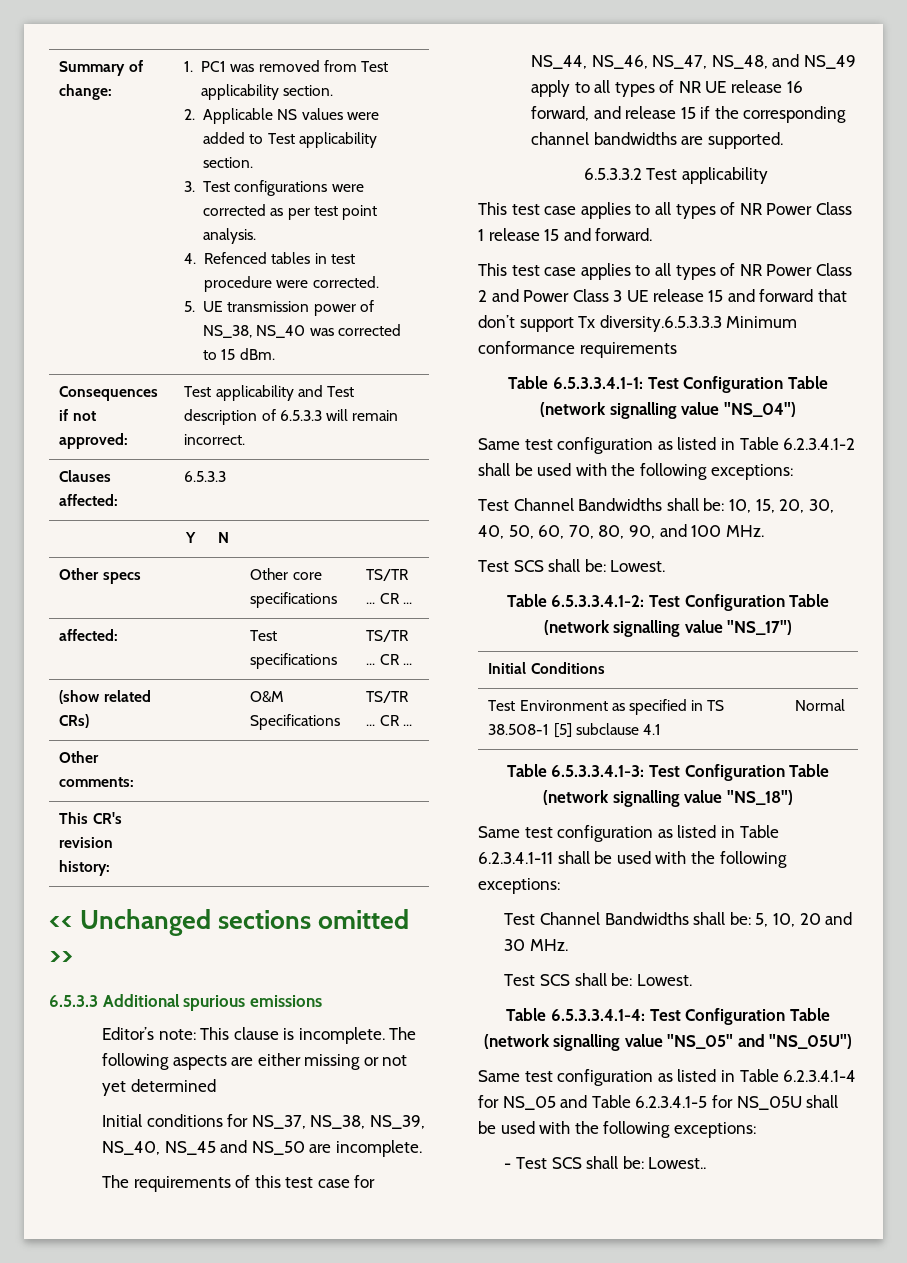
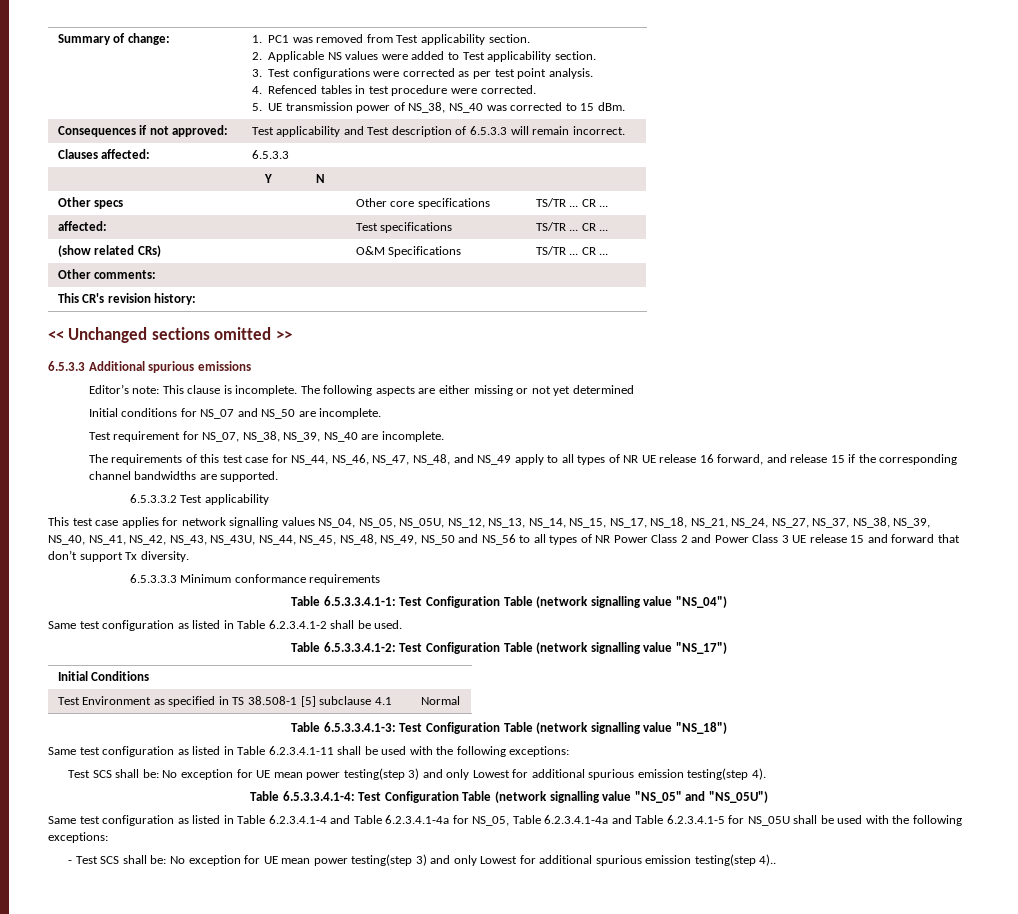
[251,1115,425,1129] [101,1140,305,1155] NS_37, NS_38, NS_39, NS_40, NS_45 and NS_50 -> [200,408,382,419] [88,431,358,442] NS_07 and NS_50 are incomplete. // Test requirement for NS_07, NS_38, NS_39, NS_40
[635,202,852,219] [478,228,653,241] [478,263,631,280] to all types of NR Power Class 1 release 15 and forward. // This test case applies -> [162,517,931,528] [48,534,516,545] for network signalling values NS_04, NS_05, NS_05U, NS_12, NS_13, NS_14, NS_15, NS_17, NS_18, NS_21, NS_24, NS_27, NS_37, NS_38, NS_39, NS_40, NS_41, NS_42, NS_43, NS_43U, NS_44, NS_45, NS_48, NS_49, NS_50 and NS_56
[599,315,722,332] diversity.6.5.3.3.3 -> [140,551,189,562] [129,574,177,583] diversity. // 6.5.3.3.3
[537,463,793,480] [478,498,834,513] [478,524,764,539] [478,559,666,572] used with the following exceptions: // Test Channel Bandwidths shall be: 10, 15, 20, 30, 40, 50, 60, 70, 80, 90, and 100 MHz. // Test SCS shall be: Lowest. -> [374,620,403,629] used.
[540,912,853,927] [504,939,569,951] [504,973,692,986] Channel Bandwidths shall be: 5, 10, 20 and 30 MHz. // Test SCS shall be: Lowest. -> [92,768,766,780] SCS shall be: No exception for UE mean power testing(step 3) and only Lowest for additional spurious emission testing(step 4).
[478,1095,556,1110] for NS_05 -> [330,815,609,826] and Table 6.2.3.4.1-4a for NS_05, Table 6.2.3.4.1-4a
[648,1157,707,1169] Lowest.. -> [170,854,777,866] No exception for UE mean power testing(step 3) and only Lowest for additional spurious emission testing(step 4)..

